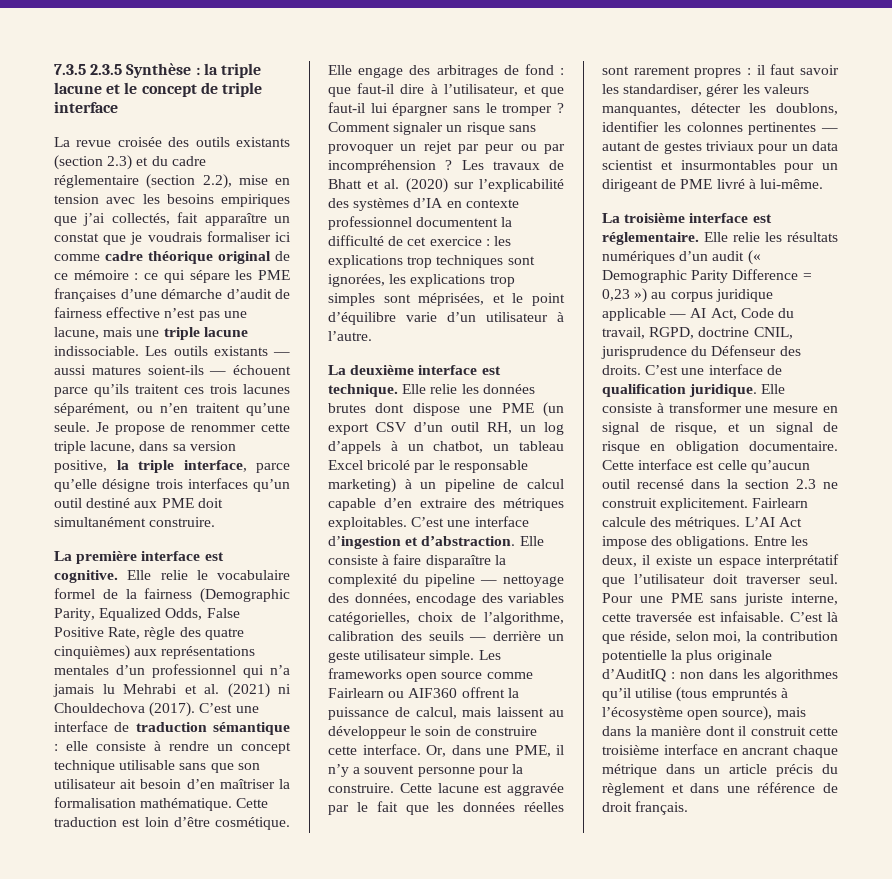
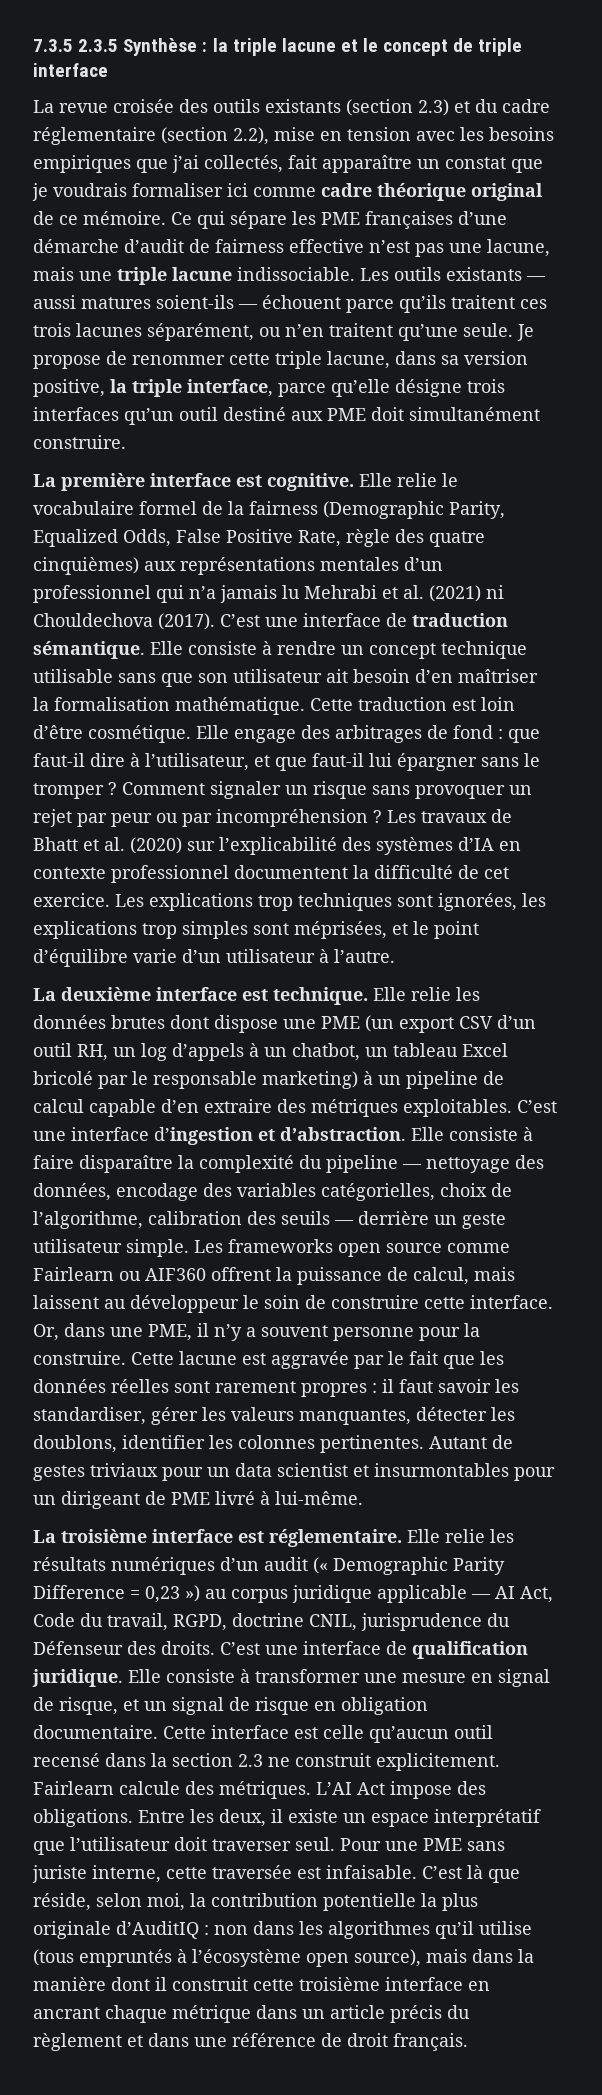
[73,270,159,280] mémoire : ce -> [83,211,192,225] mémoire. Ce
[213,722,290,735] [54,741,88,751] sémantique : elle -> [33,641,183,659] sémantique. Elle
[429,236,511,246] exercice : les -> [33,893,144,907] exercice. Les
[748,122,838,135] [602,142,641,151] pertinentes — autant -> [320,1435,487,1453] pertinentes. Autant

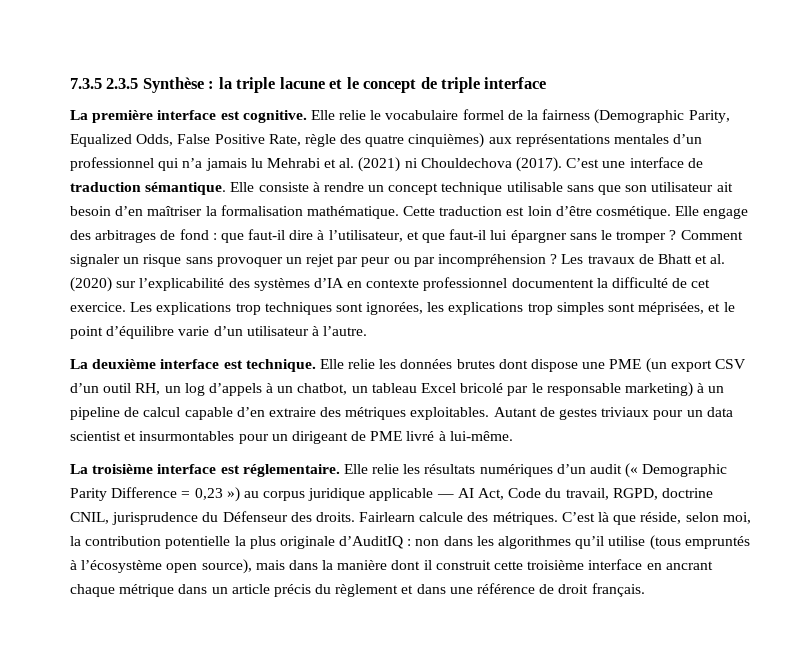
[33,99,550,116] [33,127,554,145] [33,155,543,173] [32,183,543,201] [33,211,507,229] [33,239,550,257] [33,267,546,285] [33,295,547,313] [33,323,534,341] [33,351,528,369] [33,379,505,397] [33,407,540,425] [33,435,126,449] // La revue croisée des outils existants (section 2.3) et du cadre réglementaire (section 2.2), mise en tension avec les besoins empiriques que j’ai collectés, fait apparaître un constat que je voudrais formaliser ici comme cadre théorique original de ce mémoire. Ce qui sépare les PME françaises d’une démarche d’audit de fairness effective n’est pas une lacune, mais une triple lacune indissociable. Les outils existants — aussi matures soient-ils — échouent parce qu’ils traitent ces trois lacunes séparément, ou n’en traitent qu’une seule. Je propose de renommer cette triple lacune, dans sa version positive, la triple interface, parce qu’elle désigne trois interfaces qu’un outil destiné aux PME doit simultanément construire. -> (547, 83) none
[517,1100,557,1113] [33,1127,533,1145] [33,1155,544,1173] [33,1183,512,1201] [33,1211,506,1229] [33,1239,510,1257] [33,1267,515,1285] [33,1295,553,1313] [33,1323,480,1341] [33,1351,504,1369] [33,1379,519,1397] [33,1407,515,1425] [33,1435,424,1453] C’est une interface d’ingestion et d’abstraction. Elle consiste à faire disparaître la complexité du pipeline — nettoyage des données, encodage des variables catégorielles, choix de l’algorithme, calibration des seuils — derrière un geste utilisateur simple. Les frameworks open source comme Fairlearn ou AIF360 offrent la puissance de calcul, mais laissent au développeur le soin de construire cette interface. Or, dans une PME, il n’y a souvent personne pour la construire. Cette lacune est aggravée par le fait que les données réelles sont rarement propres : il faut savoir les standardiser, gérer les valeurs manquantes, détecter les doublons, identifier les colonnes pertinentes. -> (490, 413) none
[220,1641,528,1659] [32,1669,550,1687] [33,1697,428,1715] [33,1725,493,1743] [33,1753,500,1771] [33,1781,486,1799] [33,1809,541,1827] [33,1837,505,1855] [32,1865,417,1883] C’est une interface de qualification juridique. Elle consiste à transformer une mesure en signal de risque, et un signal de risque en obligation documentaire. Cette interface est celle qu’aucun outil recensé dans la section 2.3 ne construit explicitement. Fairlearn calcule des métriques. L’AI Act impose des obligations. Entre les deux, il existe un espace interprétatif que l’utilisateur doit traverser seul. Pour une PME sans juriste interne, cette traversée est infaisable. -> [359,512,558,525] Fairlearn calcule des métriques.

